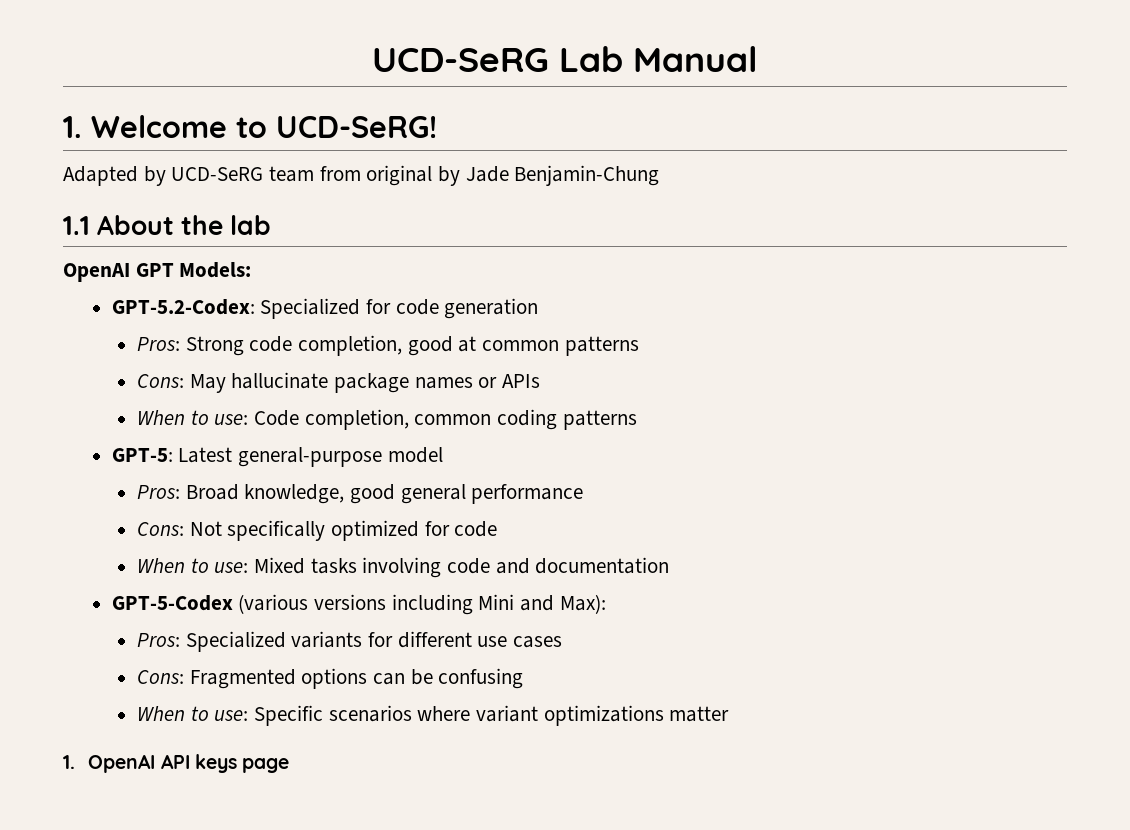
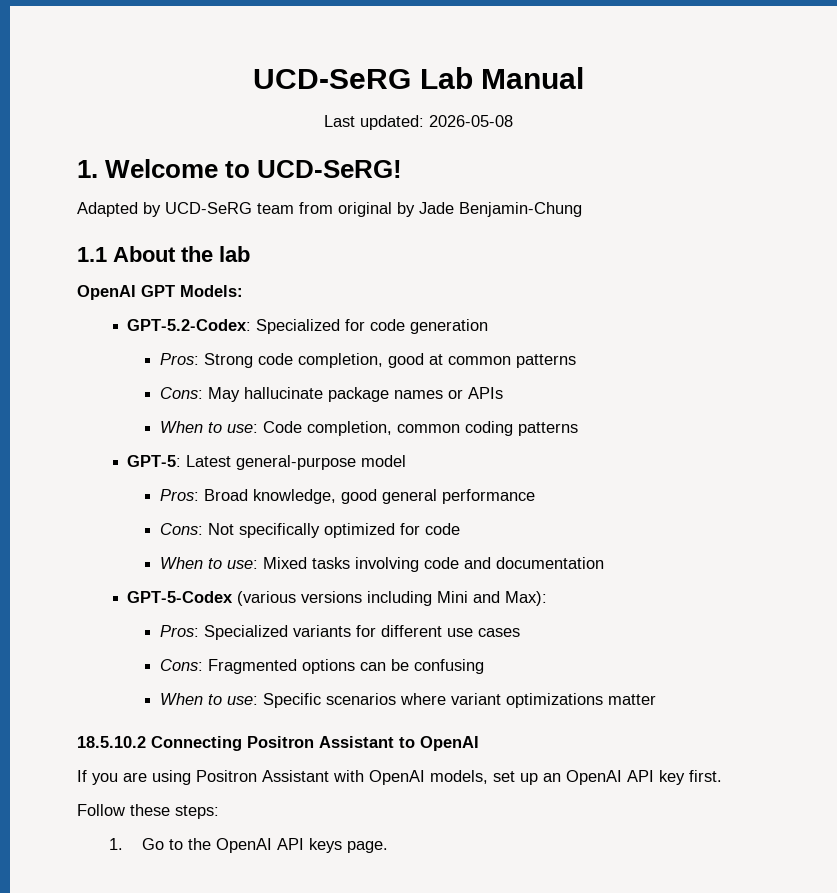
(758, 59) none -> [324,115,513,130] // Last updated: 2026-05-08
[63,755,75,769] 1. -> [77,736,479,751] [77,770,722,785] [77,804,219,819] [109,838,211,850] 18.5.10.2 Connecting Positron Assistant to OpenAI // If you are using Positron Assistant with OpenAI models, set up an OpenAI API key first. // Follow these steps: // 1. Go to the
[242,758,290,773] page -> [346,841,388,853] page.

